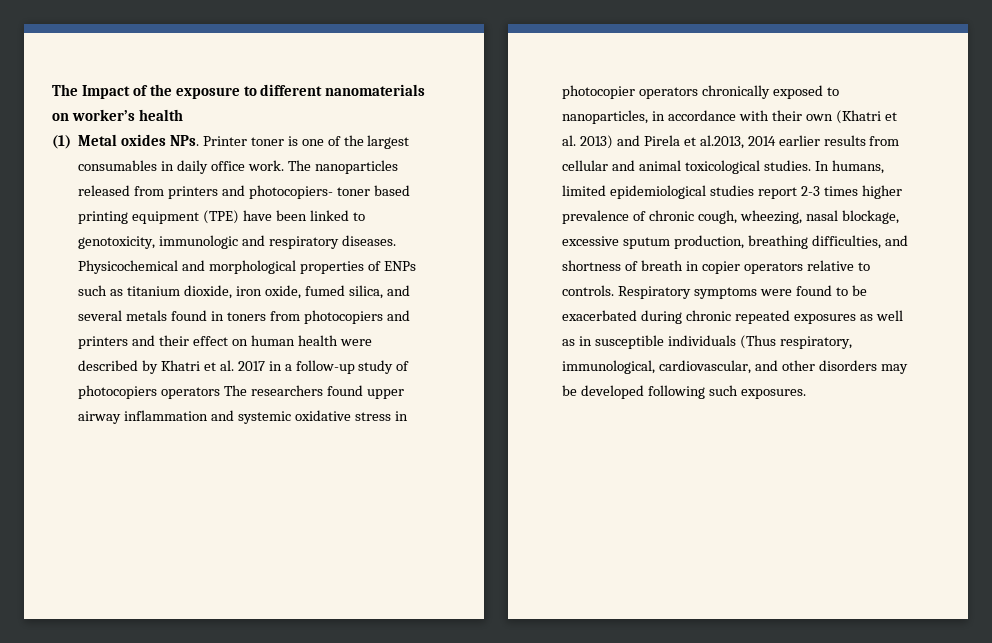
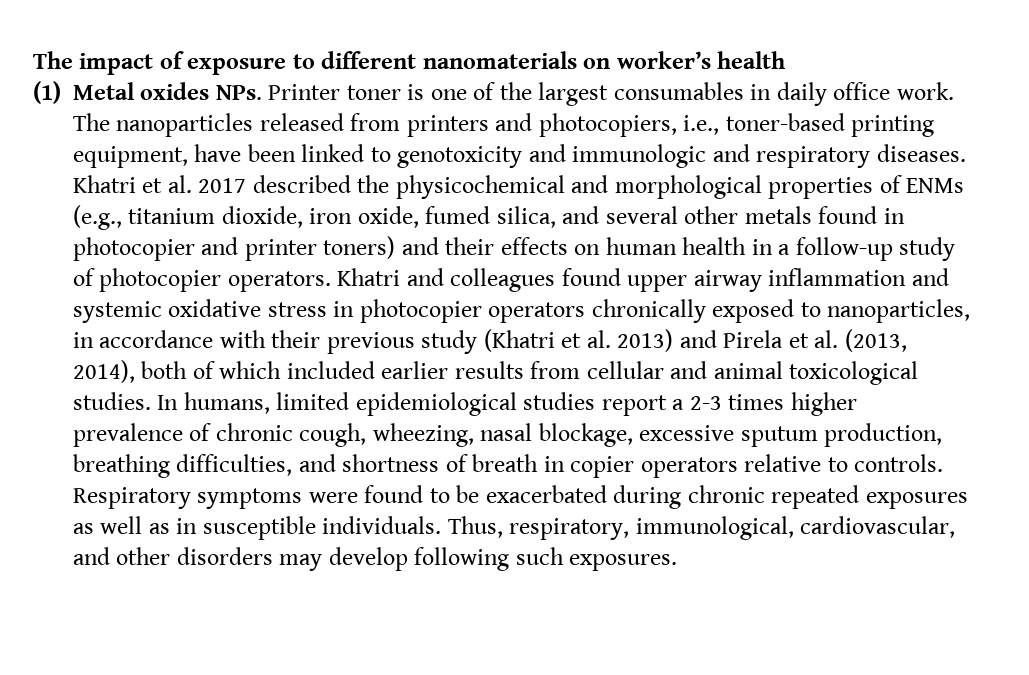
[52,84,172,99] The Impact of the -> [33,51,184,75] The impact of
[248,185,410,199] [78,210,240,224] photocopiers- toner based printing equipment (TPE) -> [538,113,935,137] [73,146,188,168] photocopiers, i.e., toner-based printing equipment,
[78,236,156,249] genotoxicity, -> [397,144,566,168] genotoxicity and
[78,260,179,274] Physicochemical -> [73,175,565,199] Khatri et al. 2017 described the physicochemical
[383,261,416,271] [78,285,124,296] ENPs such as -> [906,178,965,193] [73,205,122,230] ENMs (e.g.,
(123, 315) none -> [684,206,739,224] other
[226,310,410,324] [78,336,129,349] toners from photocopiers and printers -> [73,236,396,261] photocopier and printer toners)
[192,336,228,346] effect -> [500,237,568,255] effects
[339,339,372,346] [78,360,265,374] were described by Khatri et al. 2017 -> (747, 246) none
[78,385,323,399] photocopiers operators The researchers -> [99,268,556,292] photocopier operators. Khatri and colleagues
[805,114,833,121] own -> [326,330,478,354] previous study
[699,135,776,149] al.2013, 2014 -> [814,329,907,352] [73,360,375,383] al. (2013, 2014), both of which included
(797, 193) none -> [672,399,685,410] a
[667,335,776,349] individuals (Thus -> [322,516,503,538] individuals. Thus,
[562,385,645,399] be developed -> [328,547,408,571] develop

